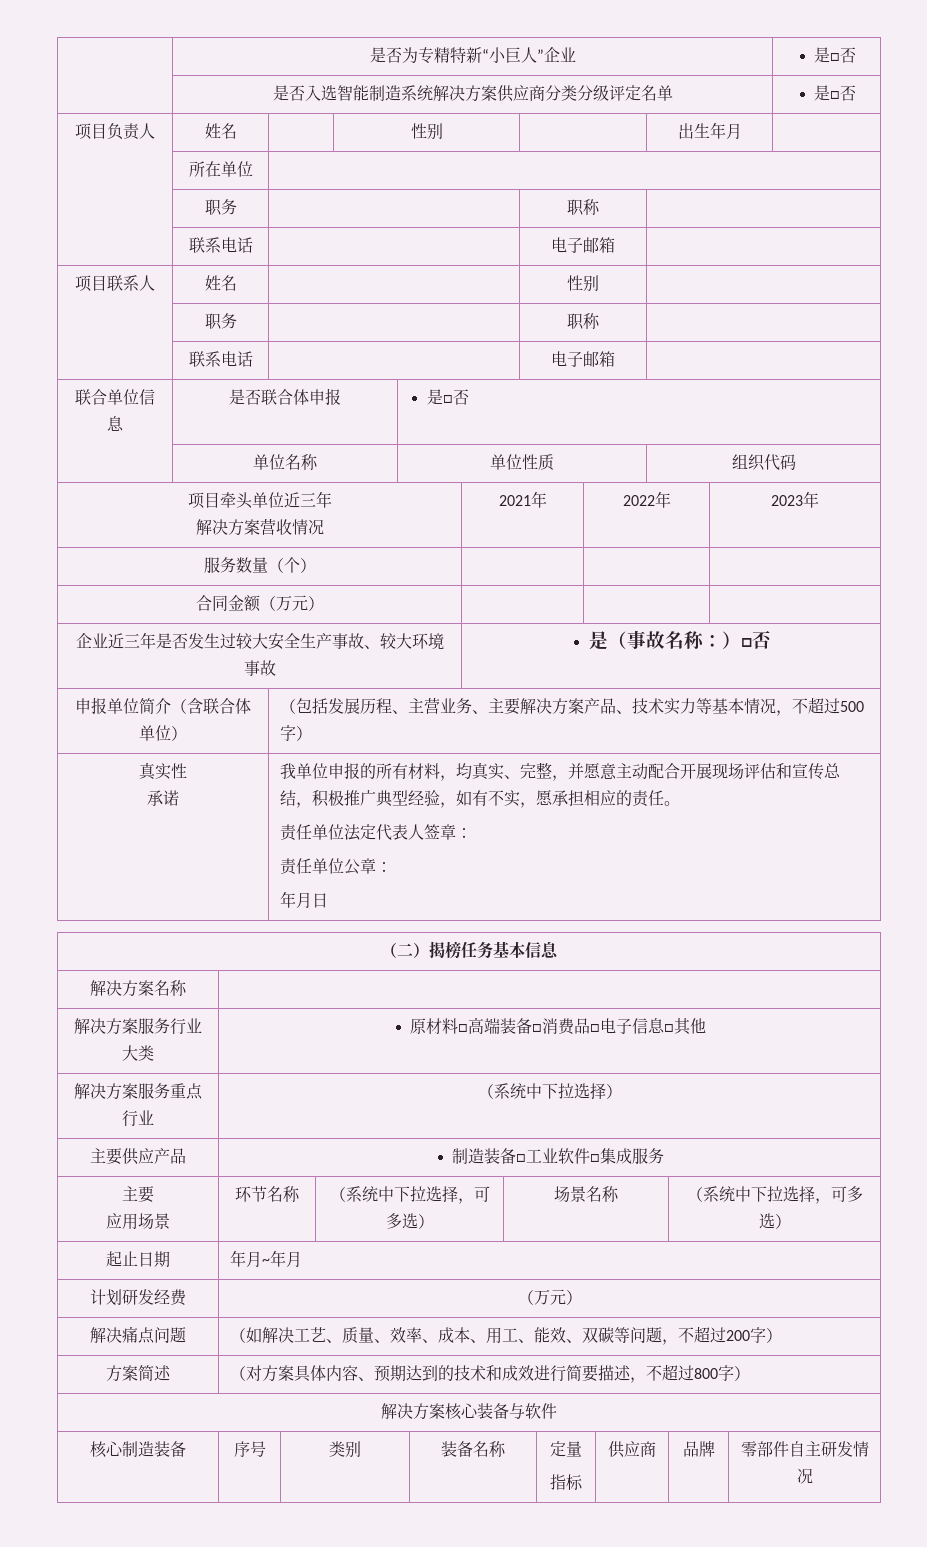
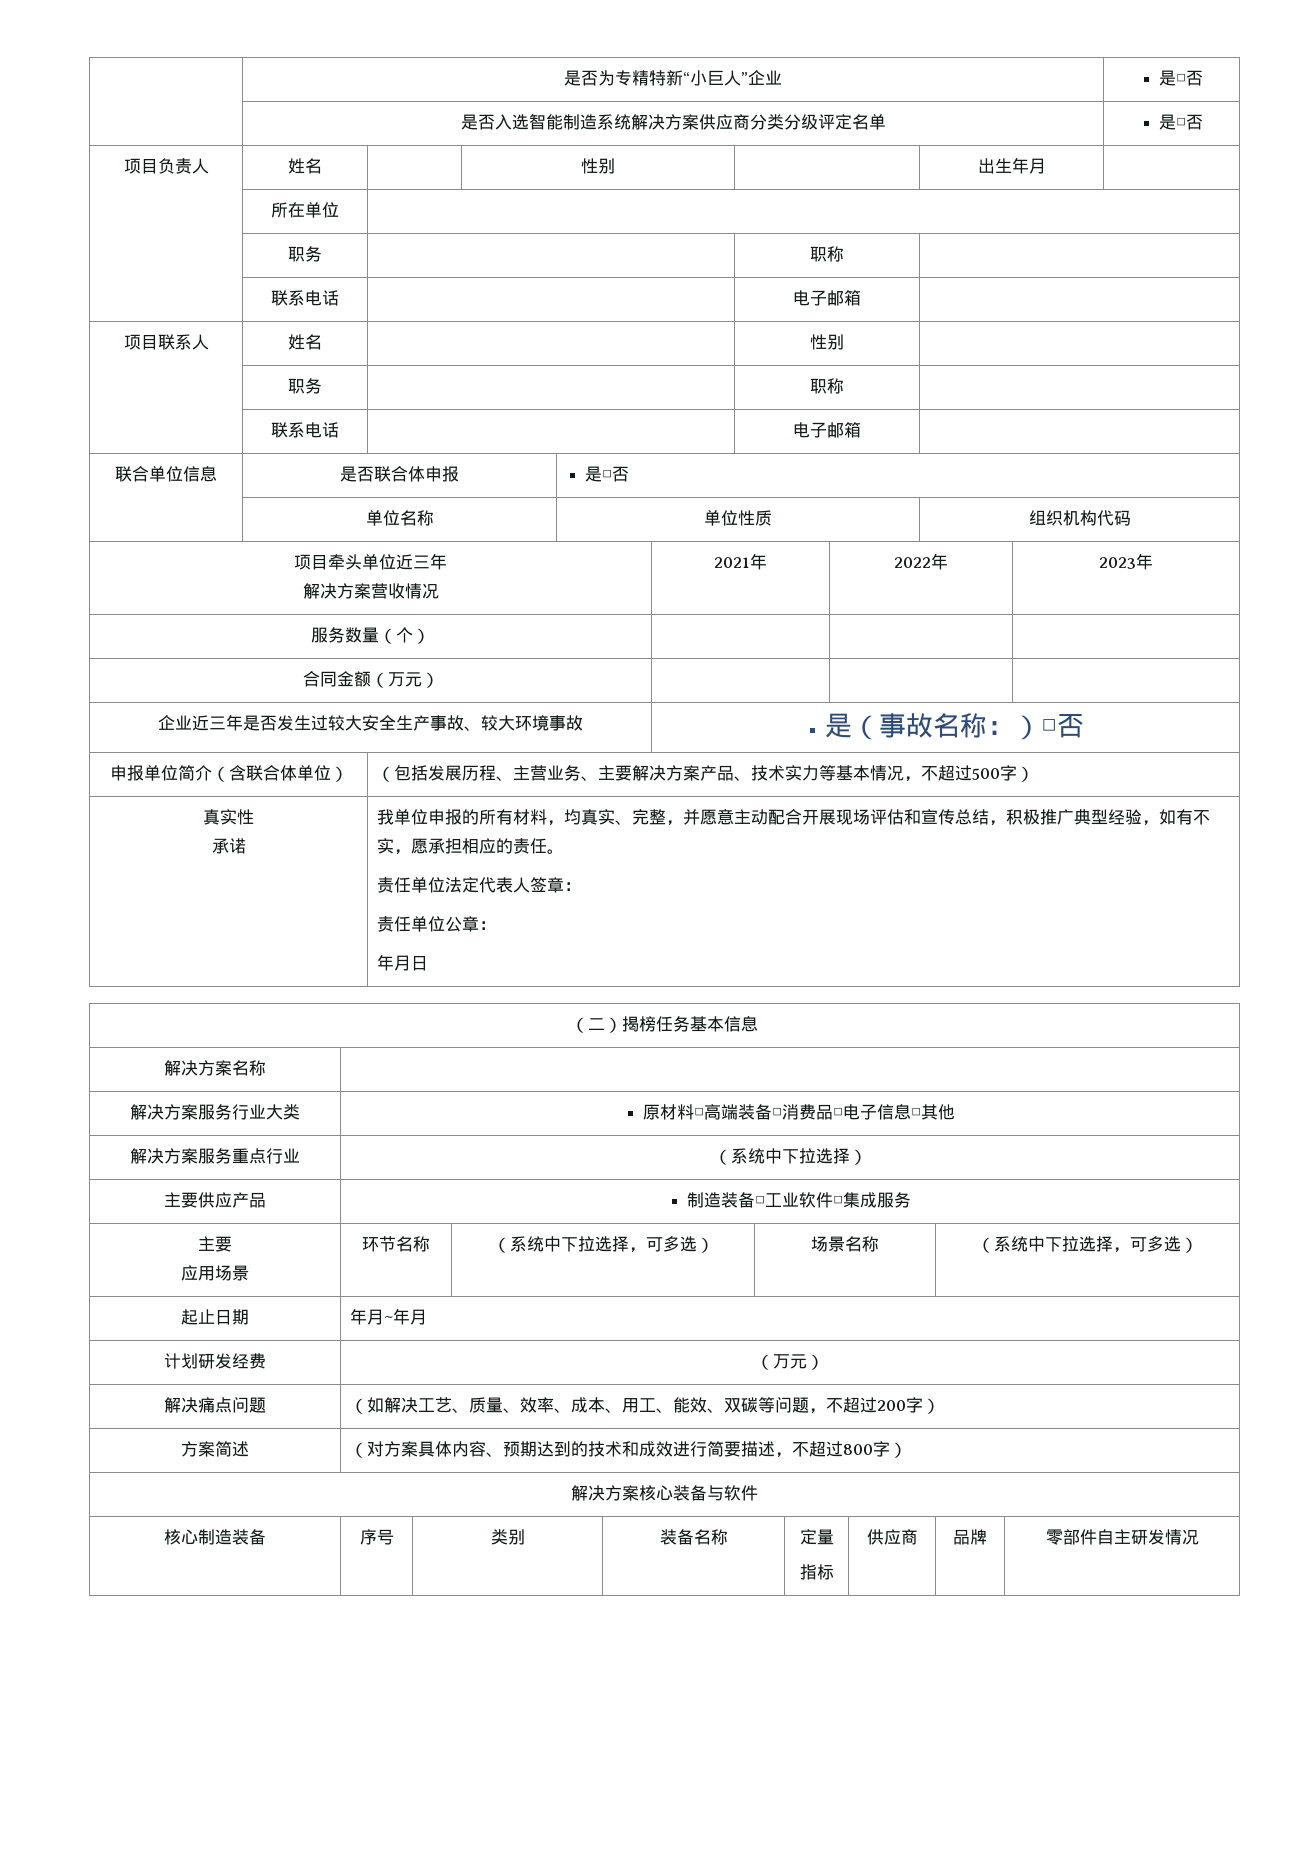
(765, 462) none -> [1062,510,1097,526] 机构

